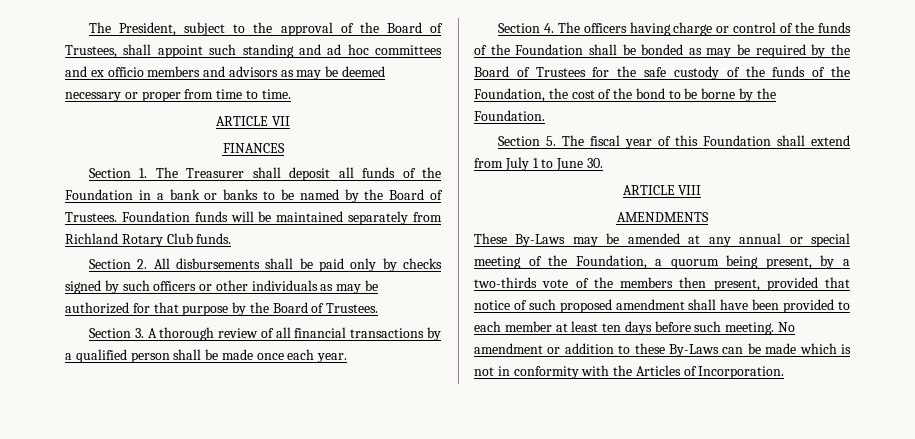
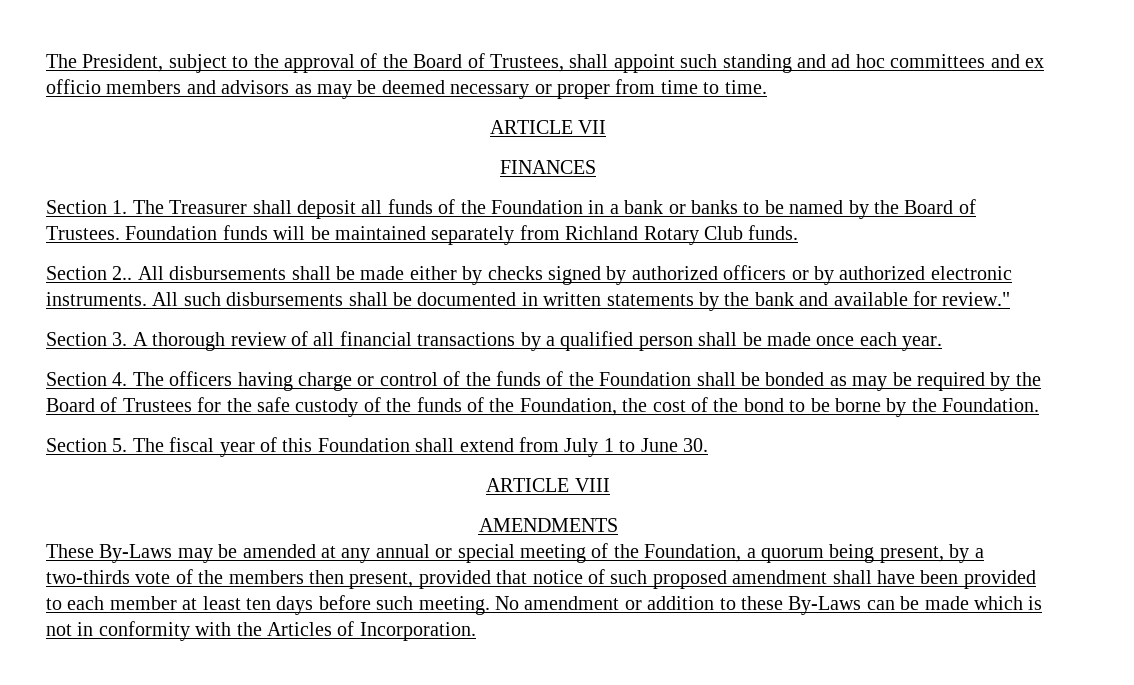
[137,259,148,269] 2. -> [112,266,133,280] 2..
[318,258,377,272] paid only -> [360,266,457,280] made either
[122,280,150,291] such -> [631,266,718,280] authorized
[215,280,379,294] [65,302,379,316] other individuals as may be authorized for that purpose by the Board of Trustees. -> [813,266,1012,285] [46,291,1011,311] by authorized electronic instruments. All such disbursements shall be documented in written statements by the bank and available for review."

